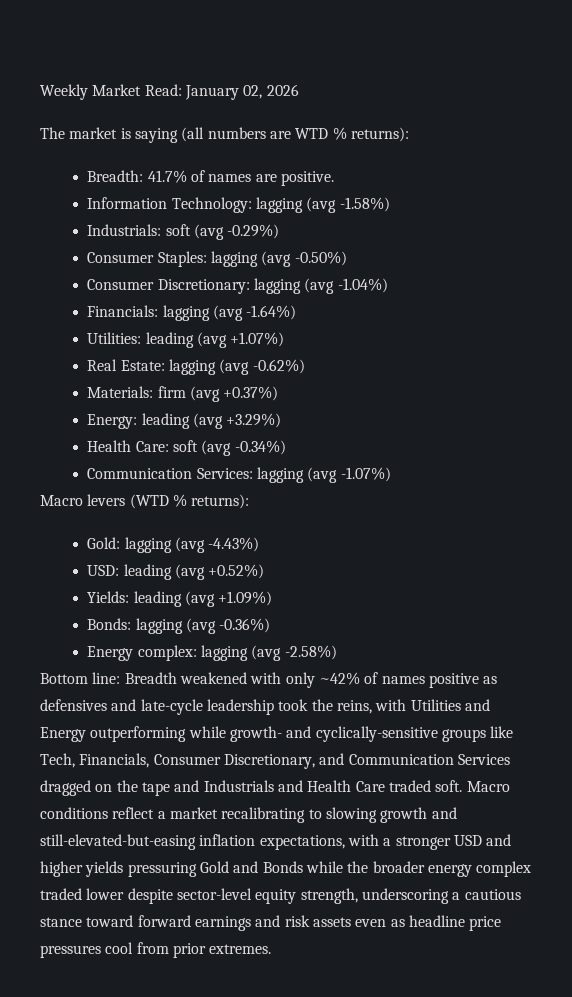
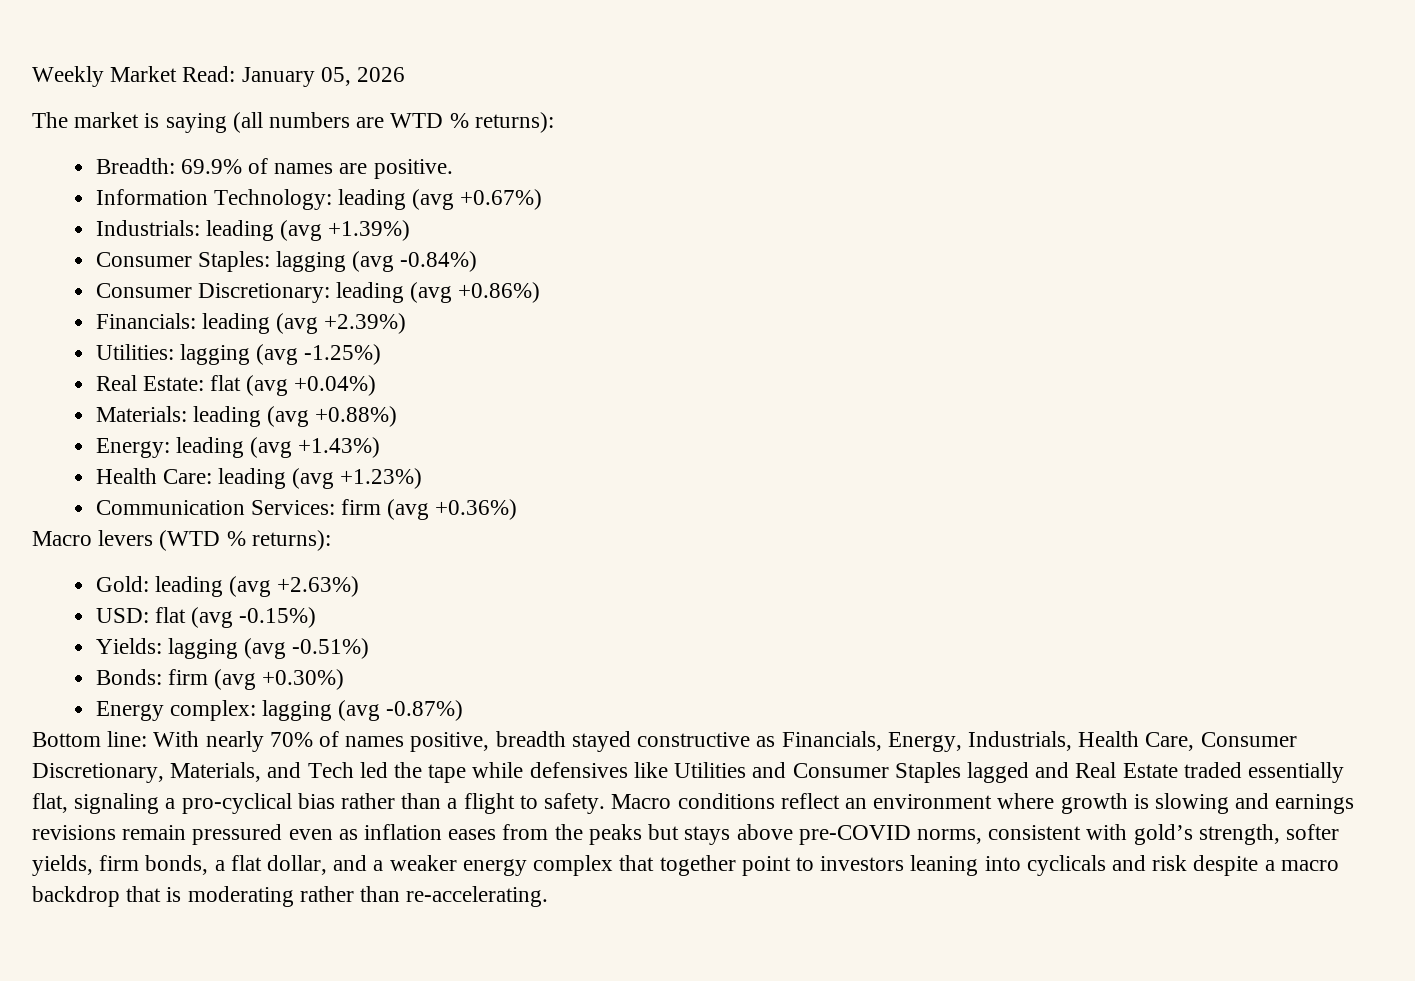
[243,85,263,99] 02, -> [320,67,351,86] 05,
[147,170,187,183] 41.7% -> [180,159,242,174] 69.9%
[256,197,390,213] [87,224,280,240] lagging (avg -1.58%) // Industrials: soft (avg -0.29%) -> [338,189,543,210] [95,220,411,241] leading (avg +0.67%) // Industrials: leading (avg +1.39%)
[294,251,347,266] -0.50%) -> [400,251,478,272] -0.84%)
[254,278,388,294] [87,305,297,321] [87,332,285,348] [87,359,305,375] [87,386,279,402] lagging (avg -1.04%) // Financials: lagging (avg -1.64%) // Utilities: leading (avg +1.07%) // Real Estate: lagging (avg -0.62%) // Materials: firm (avg +0.37%) -> [336,282,541,303] [95,313,407,334] [95,344,382,365] [95,375,377,396] [95,406,398,427] leading (avg +0.86%) // Financials: leading (avg +2.39%) // Utilities: lagging (avg -1.25%) // Real Estate: flat (avg +0.04%) // Materials: leading (avg +0.88%)
[226,413,282,428] +3.29%) -> [298,437,381,458] +1.43%)
[173,440,286,456] soft (avg -0.34%) -> [218,468,423,489] leading (avg +1.23%)
[257,467,391,483] lagging (avg -1.07%) -> [341,499,518,520] firm (avg +0.36%)
[124,537,260,553] [87,564,265,580] [87,591,273,607] [87,618,271,634] lagging (avg -4.43%) // USD: leading (avg +0.52%) // Yields: leading (avg +1.09%) // Bonds: lagging (avg -0.36%) -> [154,576,360,597] [95,607,317,628] [95,638,370,659] [95,669,345,690] leading (avg +2.63%) // USD: flat (avg -0.15%) // Yields: lagging (avg -0.51%) // Bonds: firm (avg +0.30%)
[284,645,337,660] -2.58%) -> [386,700,464,721] -0.87%)
[124,672,498,688] [40,699,490,715] [40,726,514,742] [40,753,510,769] [40,780,510,796] [40,807,457,823] [40,834,512,850] [40,861,532,877] [40,888,521,904] [40,915,502,931] [40,942,272,958] Breadth weakened with only ~42% of names positive as defensives and late-cycle leadership took the reins, with Utilities and Energy outperforming while growth- and cyclically-sensitive groups like Tech, Financials, Consumer Discretionary, and Communication Services dragged on the tape and Industrials and Health Care traded soft. Macro conditions reflect a market recalibrating to slowing growth and still-elevated-but-easing inflation expectations, with a stronger USD and higher yields pressuring Gold and Bonds while the broader energy complex traded lower despite sector-level equity strength, underscoring a cautious stance toward forward earnings and risk assets even as headline price pressures cool from prior extremes. -> [153,731,1297,752] [32,762,1344,783] [32,793,1355,814] [32,824,1339,845] [32,855,1339,876] [32,886,549,907] With nearly 70% of names positive, breadth stayed constructive as Financials, Energy, Industrials, Health Care, Consumer Discretionary, Materials, and Tech led the tape while defensives like Utilities and Consumer Staples lagged and Real Estate traded essentially flat, signaling a pro‑cyclical bias rather than a flight to safety. Macro conditions reflect an environment where growth is slowing and earnings revisions remain pressured even as inflation eases from the peaks but stays above pre‑COVID norms, consistent with gold’s strength, softer yields, firm bonds, a flat dollar, and a weaker energy complex that together point to investors leaning into cyclicals and risk despite a macro backdrop that is moderating rather than re‑accelerating.

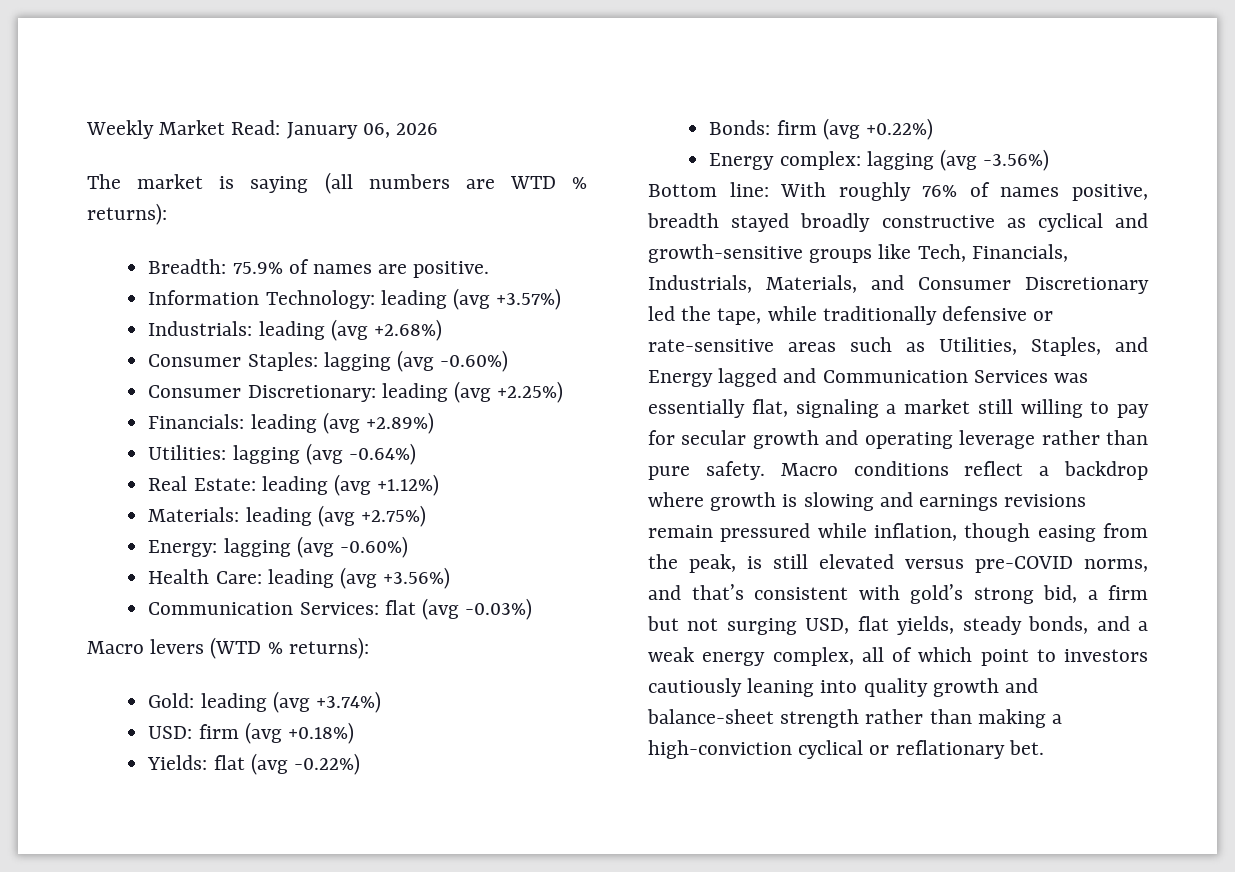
[320,67,351,86] 05, -> [362,123,390,138] 06,
[180,159,242,174] 69.9% -> [232,262,283,274] 75.9%
[460,189,543,210] +0.67%) -> [496,288,562,310] +3.57%)
[328,220,411,241] +1.39%) -> [373,319,442,341] +2.68%)
[400,251,478,272] -0.84%) -> [440,350,509,372] -0.60%)
[458,282,541,303] +0.86%) -> [497,381,564,403] +2.25%)
[324,313,407,334] +2.39%) -> [365,412,434,434] +2.89%)
[304,344,382,365] -1.25%) -> [348,443,416,465] -0.64%)
[210,375,377,396] flat (avg +0.04%) -> [261,474,440,496] leading (avg +1.12%)
[315,406,398,427] +0.88%) -> [360,505,426,527] +2.75%)
[175,437,381,458] leading (avg +1.43%) -> [223,536,408,558] lagging (avg -0.60%)
[340,468,423,489] +1.23%) -> [383,567,451,589] +3.56%)
[341,499,518,520] firm (avg +0.36%) -> [384,598,533,620] flat (avg -0.03%)
[277,576,360,597] +2.63%) -> [315,691,381,713] +3.74%)
[154,607,317,628] [95,638,370,659] flat (avg -0.15%) // Yields: lagging (avg -0.51%) -> [198,722,354,744] [147,753,360,775] firm (avg +0.18%) // Yields: flat (avg -0.22%)
[262,669,345,690] +0.30%) -> [865,118,933,140] +0.22%)
[386,700,464,721] -0.87%) -> [983,149,1050,171] -3.56%)
[205,731,313,752] nearly 70% -> [838,182,958,201] roughly 76%
(631, 741) none -> [800,213,871,232] broadly
[781,731,1297,752] [32,762,1344,783] [32,793,538,814] Financials, Energy, Industrials, Health Care, Consumer Discretionary, Materials, and Tech led the tape while defensives like Utilities and Consumer Staples lagged and Real Estate traded essentially flat, signaling a pro‑cyclical bias rather than a flight to -> [1037,213,1148,232] [648,244,1068,263] [648,275,1149,294] [648,306,1054,325] [648,337,1148,356] [648,368,1089,387] [648,399,1149,418] [648,430,1148,449] [648,466,690,480] cyclical and growth-sensitive groups like Tech, Financials, Industrials, Materials, and Consumer Discretionary led the tape, while traditionally defensive or rate-sensitive areas such as Utilities, Staples, and Energy lagged and Communication Services was essentially flat, signaling a market still willing to pay for secular growth and operating leverage rather than pure
[844,794,993,809] an environment -> [1039,461,1148,480] a backdrop
[288,824,1339,845] [32,855,736,876] even as inflation eases from the peaks but stays above pre‑COVID norms, consistent with gold’s strength, softer yields, firm bonds, a flat dollar, and a weaker energy complex that together -> [817,523,1148,542] [648,554,1148,573] [648,584,1148,604] [647,616,1148,635] [648,647,973,666] while inflation, though easing from the peak, is still elevated versus pre-COVID norms, and that’s consistent with gold’s strong bid, a firm but not surging USD, flat yields, steady bonds, and a weak energy complex, all of which
(905, 863) none -> [648,678,742,697] cautiously
[1026,855,1339,876] [32,886,549,907] cyclicals and risk despite a macro backdrop that is moderating rather than re‑accelerating. -> [863,678,1039,697] [647,709,1063,728] [648,740,1044,759] quality growth and balance-sheet strength rather than making a high-conviction cyclical or reflationary bet.

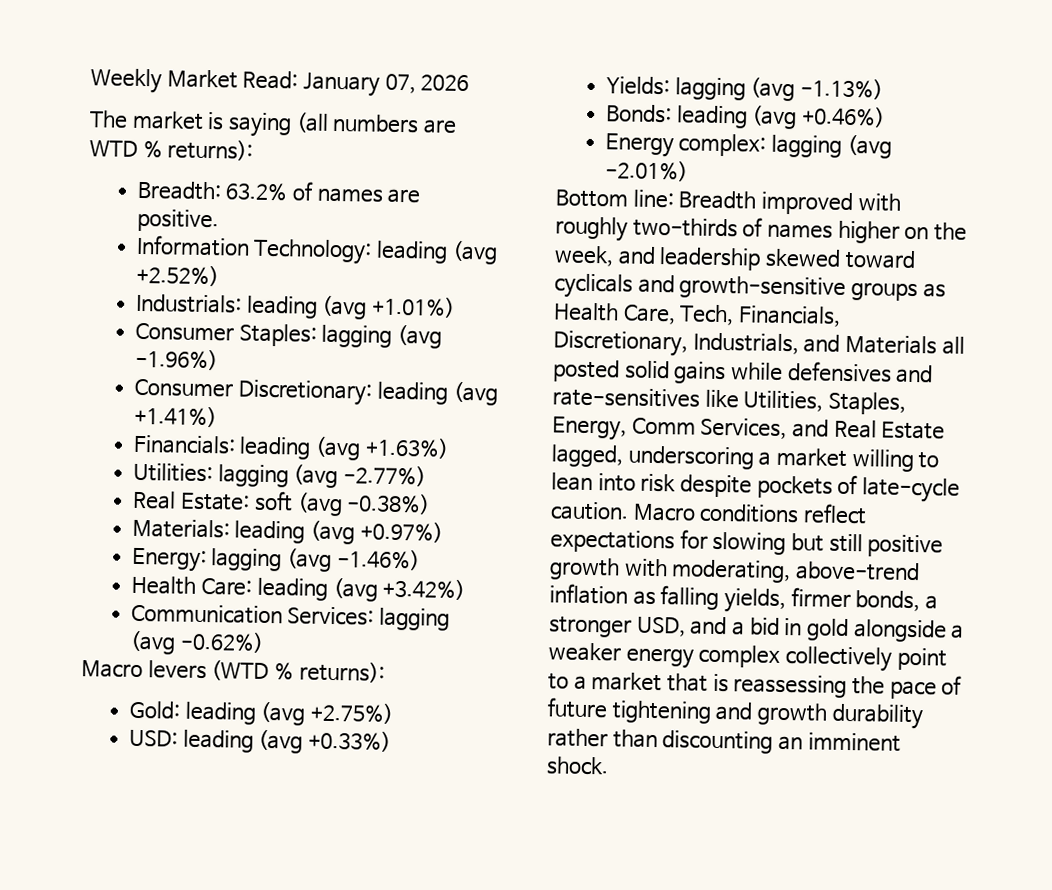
[362,123,390,138] 06, -> [384,73,416,94] 07,
[232,262,283,274] 75.9% -> [225,182,289,202] 63.2%
[496,288,562,310] +3.57%) -> [135,264,219,287] +2.52%)
[373,319,442,341] +2.68%) -> [370,296,455,318] +1.01%)
[440,350,509,372] -0.60%) -> [134,348,218,371] -1.96%)
[497,381,564,403] +2.25%) -> [133,405,217,428] +1.41%)
[365,412,434,434] +2.89%) -> [364,437,449,459] +1.63%)
[348,443,416,465] -0.64%) -> [342,465,426,487] -2.77%)
[261,474,440,496] leading (avg +1.12%) -> [254,490,431,517] soft (avg -0.38%)
[360,505,426,527] +2.75%) -> [359,521,443,543] +0.97%)
[339,536,408,558] -0.60%) -> [336,549,420,571] -1.46%)
[383,567,451,589] +3.56%) -> [382,578,466,601] +3.42%)
[384,598,533,620] flat (avg -0.03%) -> [379,607,451,631] [129,630,264,655] lagging (avg -0.62%)
[315,691,381,713] +3.74%) -> [309,702,393,724] +2.75%)
[198,722,354,744] [147,753,360,775] [709,118,933,140] firm (avg +0.18%) // Yields: flat (avg -0.22%) // Bonds: firm (avg +0.22%) -> [182,729,391,754] [605,76,883,102] [605,104,885,130] leading (avg +0.33%) // Yields: lagging (avg -1.13%) // Bonds: leading (avg +0.46%)
[983,149,1050,171] -3.56%) -> [604,160,688,182] -2.01%)
[780,182,1148,201] [647,213,1148,232] [648,244,1068,263] [648,275,1149,294] [648,306,1054,325] [648,337,1148,356] [648,368,1089,387] [648,399,1013,418] With roughly 76% of names positive, breadth stayed broadly constructive as cyclical and growth-sensitive groups like Tech, Financials, Industrials, Materials, and Consumer Discretionary led the tape, while traditionally defensive or rate-sensitive areas such as Utilities, Staples, and Energy lagged and Communication Services was essentially flat, signaling a market still -> [678,190,901,216] [555,216,967,244] [554,245,916,271] [554,273,946,302] [553,302,841,327] [553,330,965,357] [552,359,934,385] [552,387,906,415] [552,416,946,441] [551,444,848,470] Breadth improved with roughly two-thirds of names higher on the week, and leadership skewed toward cyclicals and growth-sensitive groups as Health Care, Tech, Financials, Discretionary, Industrials, and Materials all posted solid gains while defensives and rate-sensitives like Utilities, Staples, Energy, Comm Services, and Real Estate lagged, underscoring a market
[1117,404,1149,418] [648,430,1148,449] [648,461,1148,480] [648,492,1087,511] [648,523,1148,542] [648,554,1148,573] [648,584,1148,604] [647,616,1148,635] [648,647,1148,666] [648,678,1039,697] [647,709,1063,728] [648,740,1044,759] pay for secular growth and operating leverage rather than pure safety. Macro conditions reflect a backdrop where growth is slowing and earnings revisions remain pressured while inflation, though easing from the peak, is still elevated versus pre-COVID norms, and that’s consistent with gold’s strong bid, a firm but not surging USD, flat yields, steady bonds, and a weak energy complex, all of which point to investors cautiously leaning into quality growth and balance-sheet strength rather than making a high-conviction cyclical or reflationary bet. -> [551,472,961,503] [550,501,867,525] [550,529,944,558] [549,557,920,584] [549,583,938,614] [549,616,965,643] [548,642,947,672] [548,672,963,700] [547,697,924,730] [547,728,901,754] [546,756,609,776] lean into risk despite pockets of late-cycle caution. Macro conditions reflect expectations for slowing but still positive growth with moderating, above-trend inflation as falling yields, firmer bonds, a stronger USD, and a bid in gold alongside a weaker energy complex collectively point to a market that is reassessing the pace of future tightening and growth durability rather than discounting an imminent shock.

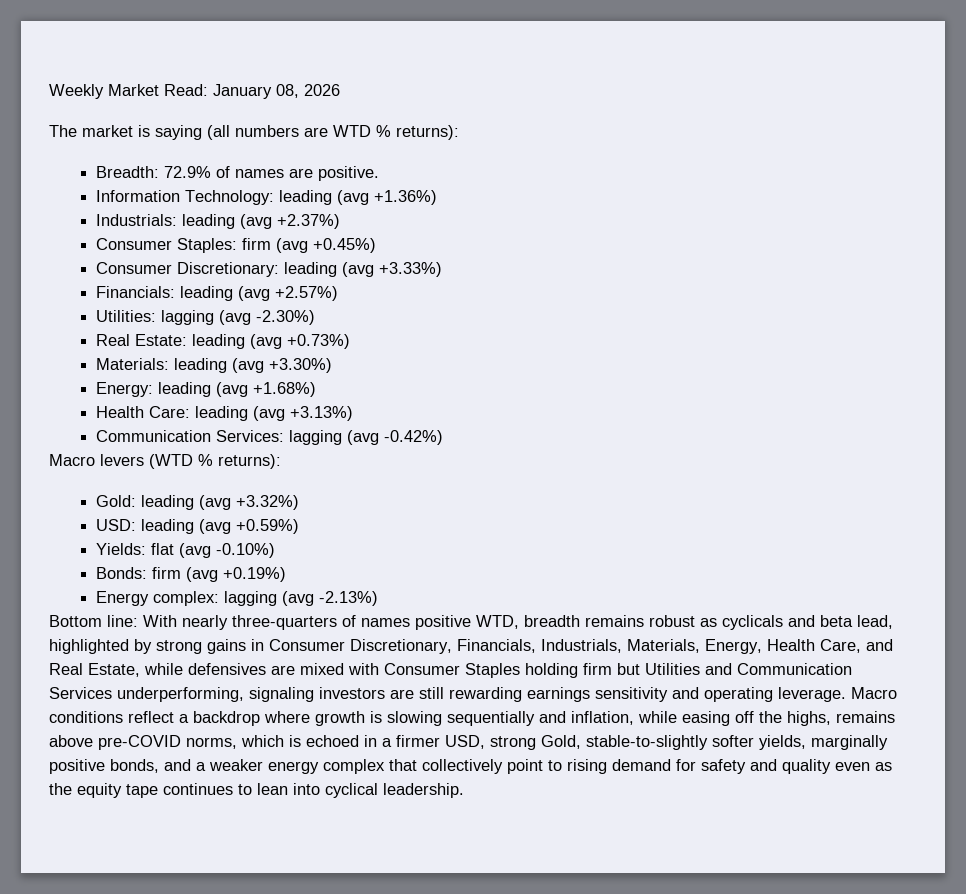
[384,73,416,94] 07, -> [276,84,299,98] 08,
[225,182,289,202] 63.2% -> [163,166,211,178] 72.9%
[135,264,219,287] +2.52%) -> [373,190,437,205] +1.36%)
[370,296,455,318] +1.01%) -> [276,214,340,229] +2.37%)
[321,324,442,349] [134,348,218,371] lagging (avg -1.96%) -> [241,238,376,253] firm (avg +0.45%)
[133,405,217,428] +1.41%) -> [378,262,442,277] +3.33%)
[364,437,449,459] +1.63%) -> [274,286,338,301] +2.57%)
[342,465,426,487] -2.77%) -> [255,310,315,325] -2.30%)
[254,490,431,517] soft (avg -0.38%) -> [191,334,350,349] leading (avg +0.73%)
[359,521,443,543] +0.97%) -> [268,358,332,373] +3.30%)
[211,548,420,573] lagging (avg -1.46%) -> [157,382,316,397] leading (avg +1.68%)
[382,578,466,601] +3.42%) -> [289,406,353,421] +3.13%)
[179,631,264,653] -0.62%) -> [383,430,443,445] -0.42%)
[309,702,393,724] +2.75%) -> [235,495,299,510] +3.32%)
[307,730,391,752] +0.33%) -> [235,519,299,534] +0.59%)
[674,77,883,102] [605,104,885,130] lagging (avg -1.13%) // Bonds: leading (avg +0.46%) -> [150,543,275,558] [95,567,286,582] flat (avg -0.10%) // Bonds: firm (avg +0.19%)
[604,160,688,182] -2.01%) -> [318,591,378,606] -2.13%)
[678,190,901,216] [555,216,967,244] [554,245,916,271] [554,273,946,302] [553,302,841,327] [553,330,965,357] [552,359,934,385] [552,387,906,415] [552,416,946,441] [551,444,940,473] [551,472,961,503] [550,501,867,525] [550,529,944,558] [549,557,920,584] [549,583,938,614] [549,616,947,643] Breadth improved with roughly two-thirds of names higher on the week, and leadership skewed toward cyclicals and growth-sensitive groups as Health Care, Tech, Financials, Discretionary, Industrials, and Materials all posted solid gains while defensives and rate-sensitives like Utilities, Staples, Energy, Comm Services, and Real Estate lagged, underscoring a market willing to lean into risk despite pockets of late-cycle caution. Macro conditions reflect expectations for slowing but still positive growth with moderating, above-trend inflation as falling yields, firmer bonds, a stronger USD, and a bid in gold alongside -> [143,615,893,630] [49,639,893,654] [49,663,852,678] [49,687,897,702] [49,711,895,726] [49,735,888,750] [49,759,191,774] With nearly three-quarters of names positive WTD, breadth remains robust as cyclicals and beta lead, highlighted by strong gains in Consumer Discretionary, Financials, Industrials, Materials, Energy, Health Care, and Real Estate, while defensives are mixed with Consumer Staples holding firm but Utilities and Communication Services underperforming, signaling investors are still rewarding earnings sensitivity and operating leverage. Macro conditions reflect a backdrop where growth is slowing sequentially and inflation, while easing off the highs, remains above pre-COVID norms, which is echoed in a firmer USD, strong Gold, stable-to-slightly softer yields, marginally positive bonds, and
(781, 656) none -> [389,759,417,771] that
[573,672,963,700] [547,697,924,730] [547,728,901,754] [546,756,609,776] a market that is reassessing the pace of future tightening and growth durability rather than discounting an imminent shock. -> [567,759,892,774] [49,783,464,798] rising demand for safety and quality even as the equity tape continues to lean into cyclical leadership.

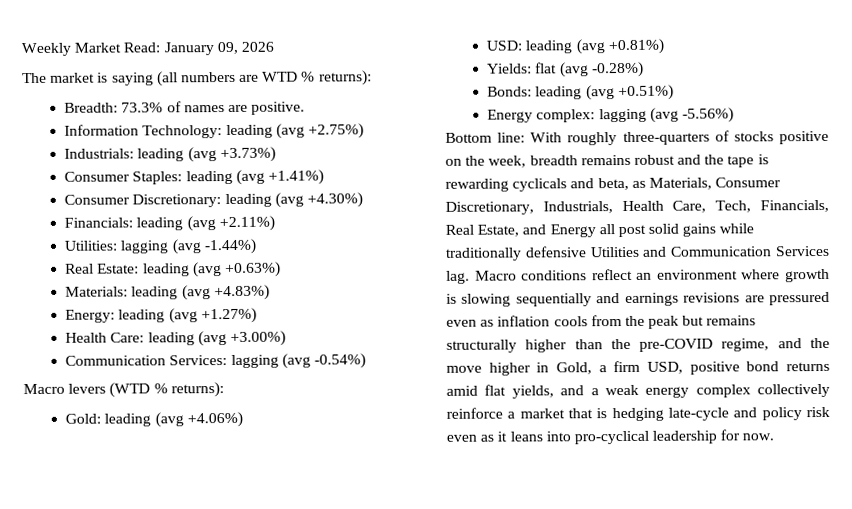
[276,84,299,98] 08, -> [216,41,238,55] 09,
[163,166,211,178] 72.9% -> [121,102,164,113] 73.3%
[373,190,437,205] +1.36%) -> [307,123,364,139] +2.75%)
[276,214,340,229] +2.37%) -> [219,146,276,163] +3.73%)
[241,238,376,253] firm (avg +0.45%) -> [185,169,324,185] leading (avg +1.41%)
[378,262,442,277] +3.33%) -> [306,192,363,208] +4.30%)
[274,286,338,301] +2.57%) -> [218,215,275,232] +2.11%)
[255,310,315,325] -2.30%) -> [203,238,256,255] -1.44%)
[286,334,350,349] +0.73%) -> [224,261,281,278] +0.63%)
[268,358,332,373] +3.30%) -> [213,284,270,301] +4.83%)
[252,382,316,397] +1.68%) -> [200,307,257,324] +1.27%)
[289,406,353,421] +3.13%) -> [229,330,286,346] +3.00%)
[383,430,443,445] -0.42%) -> [313,353,366,369] -0.54%)
[235,495,299,510] +3.32%) -> [186,411,243,428] +4.06%)
[235,519,299,534] +0.59%) -> [607,38,664,55] +0.81%)
[215,543,275,558] -0.10%) -> [591,61,644,78] -0.28%)
[151,567,286,582] firm (avg +0.19%) -> [535,84,674,101] leading (avg +0.51%)
[318,591,378,606] -2.13%) -> [681,107,734,123] -5.56%)
[182,615,228,630] nearly -> [567,132,618,146] roughly
[361,615,893,630] [49,639,893,654] [49,663,852,678] [49,687,846,702] names positive WTD, breadth remains robust as cyclicals and beta lead, highlighted by strong gains in Consumer Discretionary, Financials, Industrials, Materials, Energy, Health Care, and Real Estate, while defensives are mixed with Consumer Staples holding firm but Utilities and Communication Services underperforming, signaling investors are still rewarding earnings sensitivity and operating leverage. -> [733,130,829,145] [445,154,769,168] [445,177,782,192] [445,199,829,215] [445,223,755,238] [445,245,830,261] [446,270,470,284] stocks positive on the week, breadth remains robust and the tape is rewarding cyclicals and beta, as Materials, Consumer Discretionary, Industrials, Health Care, Tech, Financials, Real Estate, and Energy all post solid gains while traditionally defensive Utilities and Communication Services lag.
[179,711,260,726] a backdrop -> [636,269,738,280] an environment
[571,711,895,726] [49,735,888,750] [49,759,159,774] inflation, while easing off the highs, remains above pre-COVID norms, which is echoed in a firmer USD, strong Gold, stable-to-slightly softer yields, marginally positive bonds, -> [624,291,830,306] [446,315,757,329] [446,337,830,353] [446,360,830,376] [446,384,554,399] earnings revisions are pressured even as inflation cools from the peak but remains structurally higher than the pre-COVID regime, and the move higher in Gold, a firm USD, positive bond returns amid flat yields,
[209,759,263,771] weaker -> [604,384,639,396] weak
[389,759,892,774] [49,783,464,798] that collectively point to rising demand for safety and quality even as the equity tape continues to lean into cyclical leadership. -> [757,383,830,398] [446,406,830,422] [446,429,775,445] collectively reinforce a market that is hedging late-cycle and policy risk even as it leans into pro-cyclical leadership for now.

